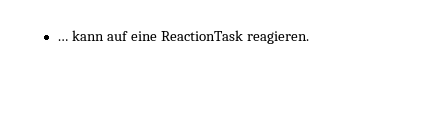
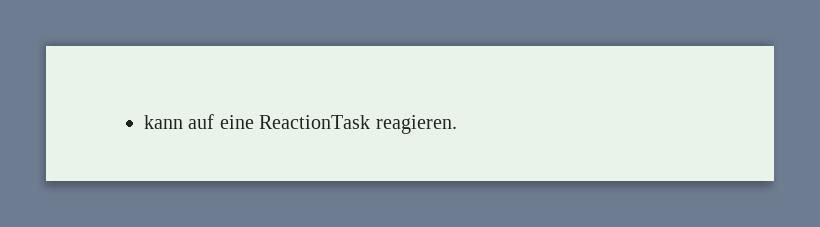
[56,39,68,41] … -> (144, 122) none

